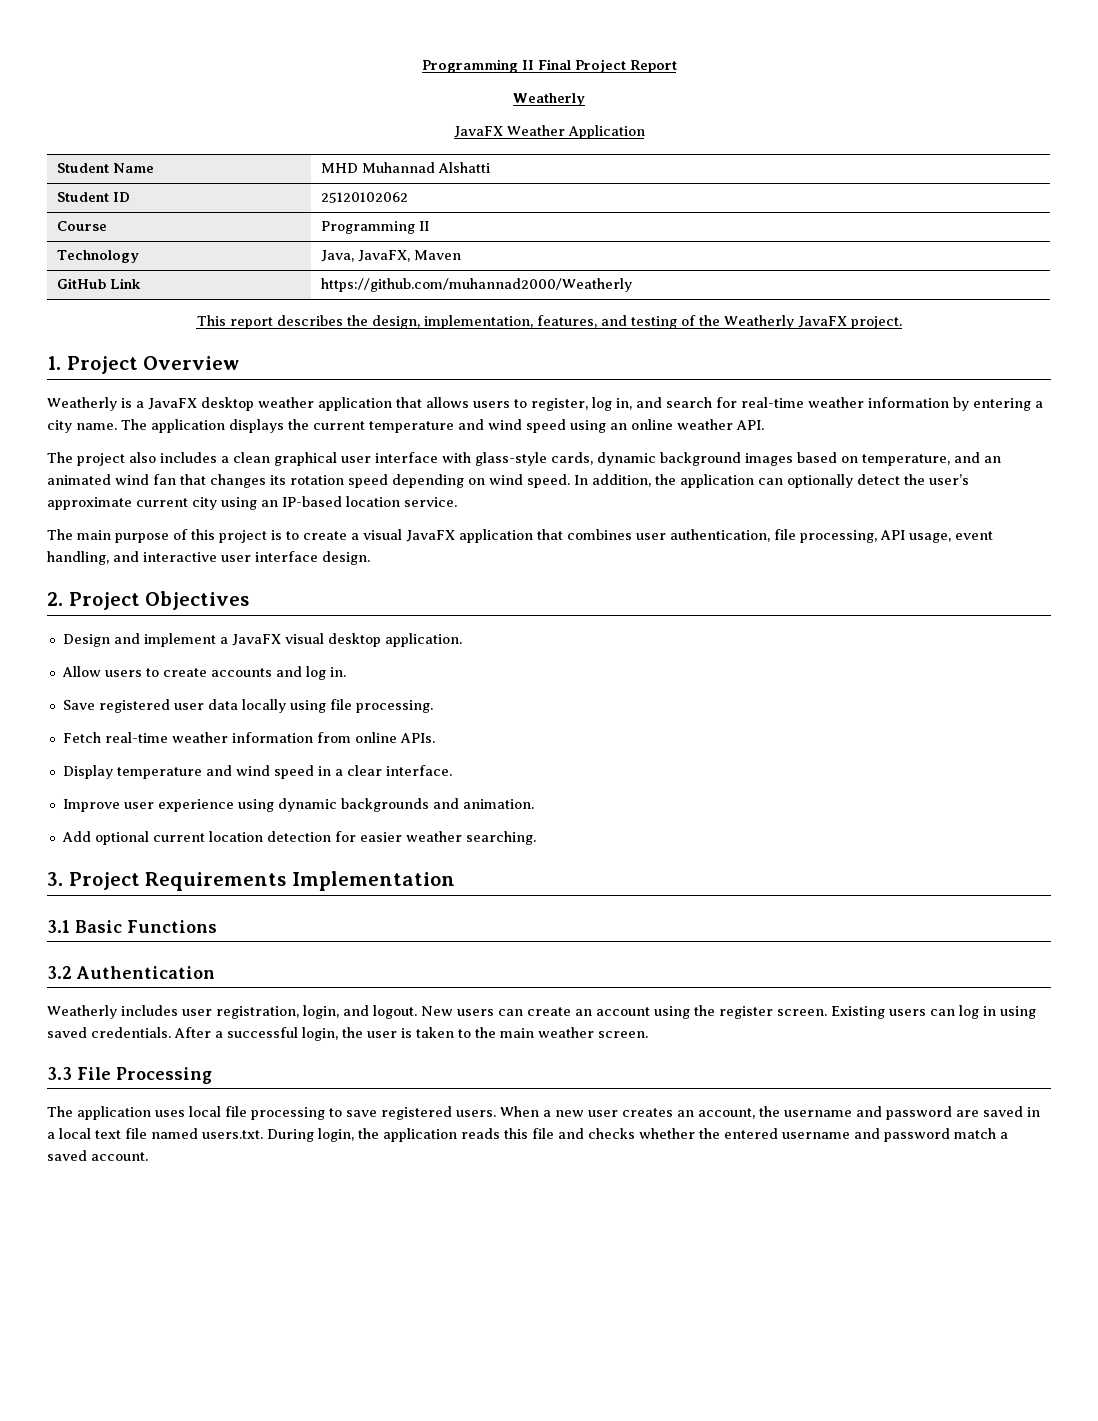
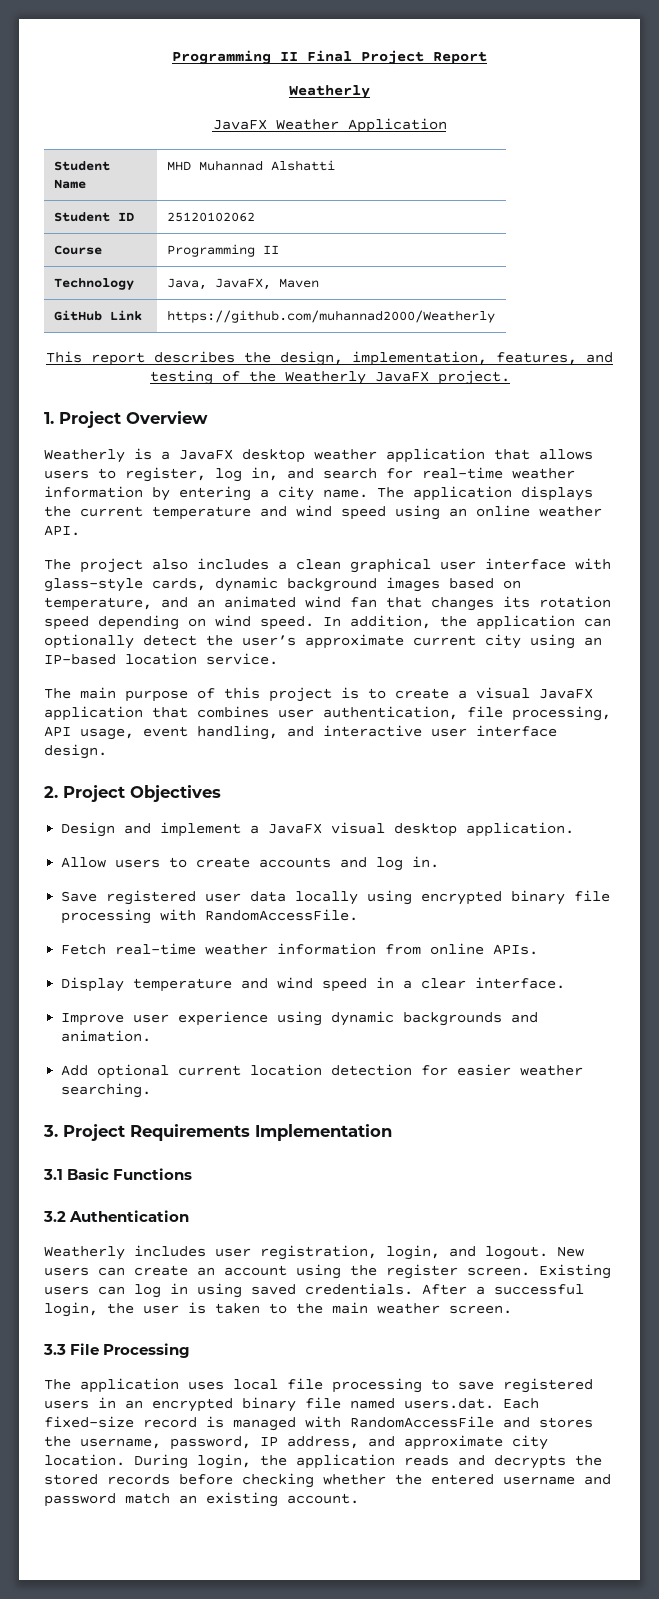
[329,699,433,713] file processing. -> [421,890,611,905] [61,909,359,924] encrypted binary file processing with RandomAccessFile.
[456,1106,1040,1120] [47,1128,263,1139] users. When a new user creates an account, the username and password are saved in a local text file named users.txt. -> [44,1397,539,1412] [44,1416,593,1431] [44,1435,548,1450] [44,1454,125,1466] users in an encrypted binary file named users.dat. Each fixed-size record is managed with RandomAccessFile and stores the username, password, IP address, and approximate city location.
[504,1128,635,1139] this file and checks -> [458,1455,602,1469] [44,1473,314,1488] and decrypts the stored records before checking
[1000,1132,1008,1139] [47,1150,87,1161] a saved -> [179,1492,278,1507] an existing

